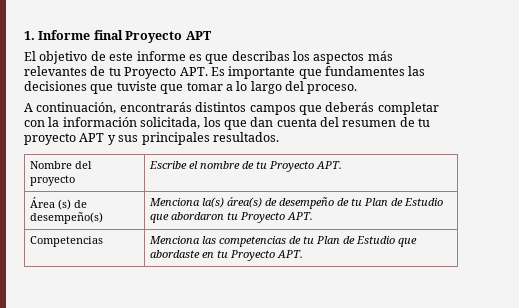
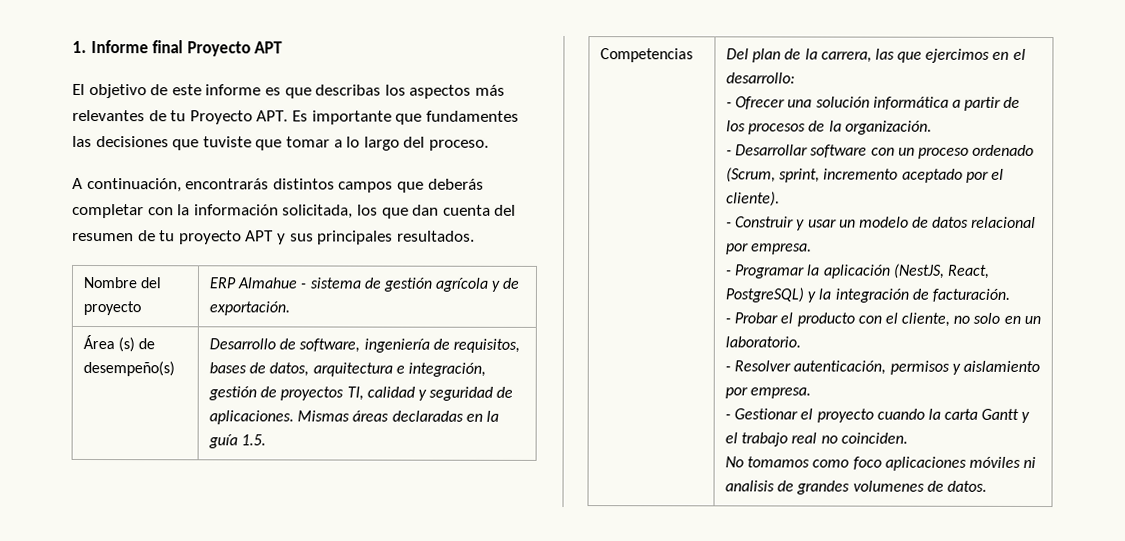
[149,161,343,172] [30,197,88,210] [30,212,104,224] [149,197,444,209] [150,212,314,223] [30,236,104,247] [149,236,418,247] [150,250,304,261] Escribe el nombre de tu Proyecto APT. // Área (s) de desempeño(s) | Menciona la(s) área(s) de desempeño de tu Plan de Estudio que abordaron tu Proyecto APT. // Competencias | Menciona las competencias de tu Plan de Estudio que abordaste en tu Proyecto APT. -> [209,277,520,292] [209,301,291,316] [83,334,156,353] [83,360,176,377] [209,338,520,353] [209,362,486,377] [208,386,514,401] [209,410,499,425] [208,434,267,449] [600,48,694,63] [726,48,1026,63] [726,72,796,84] [726,96,1021,111] [726,120,932,135] [726,144,1035,159] [726,167,1004,183] [726,191,781,207] [726,216,1037,231] [726,243,813,255] [725,263,990,279] [725,287,1010,303] [725,312,1041,327] [725,336,802,348] [725,360,1040,375] [725,387,812,399] [725,408,1031,423] [725,432,908,447] [725,456,1037,471] [725,480,987,495] ERP Almahue - sistema de gestión agrícola y de exportación. // Área (s) de desempeño(s) | Desarrollo de software, ingeniería de requisitos, bases de datos, arquitectura e integración, gestión de proyectos TI, calidad y seguridad de aplicaciones. Mismas áreas declaradas en la guía 1.5. // Competencias | Del plan de la carrera, las que ejercimos en el desarrollo: // - Ofrecer una solución informática a partir de los procesos de la organización. // - Desarrollar software con un proceso ordenado (Scrum, sprint, incremento aceptado por el cliente). // - Construir y usar un modelo de datos relacional por empresa. // - Programar la aplicación (NestJS, React, PostgreSQL) y la integración de facturación. // - Probar el producto con el cliente, no solo en un laboratorio. // - Resolver autenticación, permisos y aislamiento por empresa. // - Gestionar el proyecto cuando la carta Gantt y el trabajo real no coinciden. // No tomamos como foco aplicaciones móviles ni analisis de grandes volumenes de datos.

